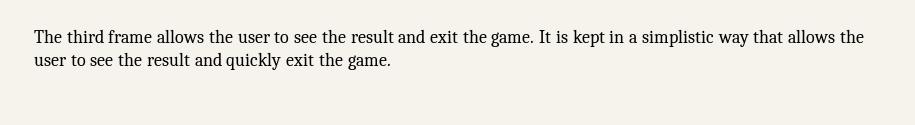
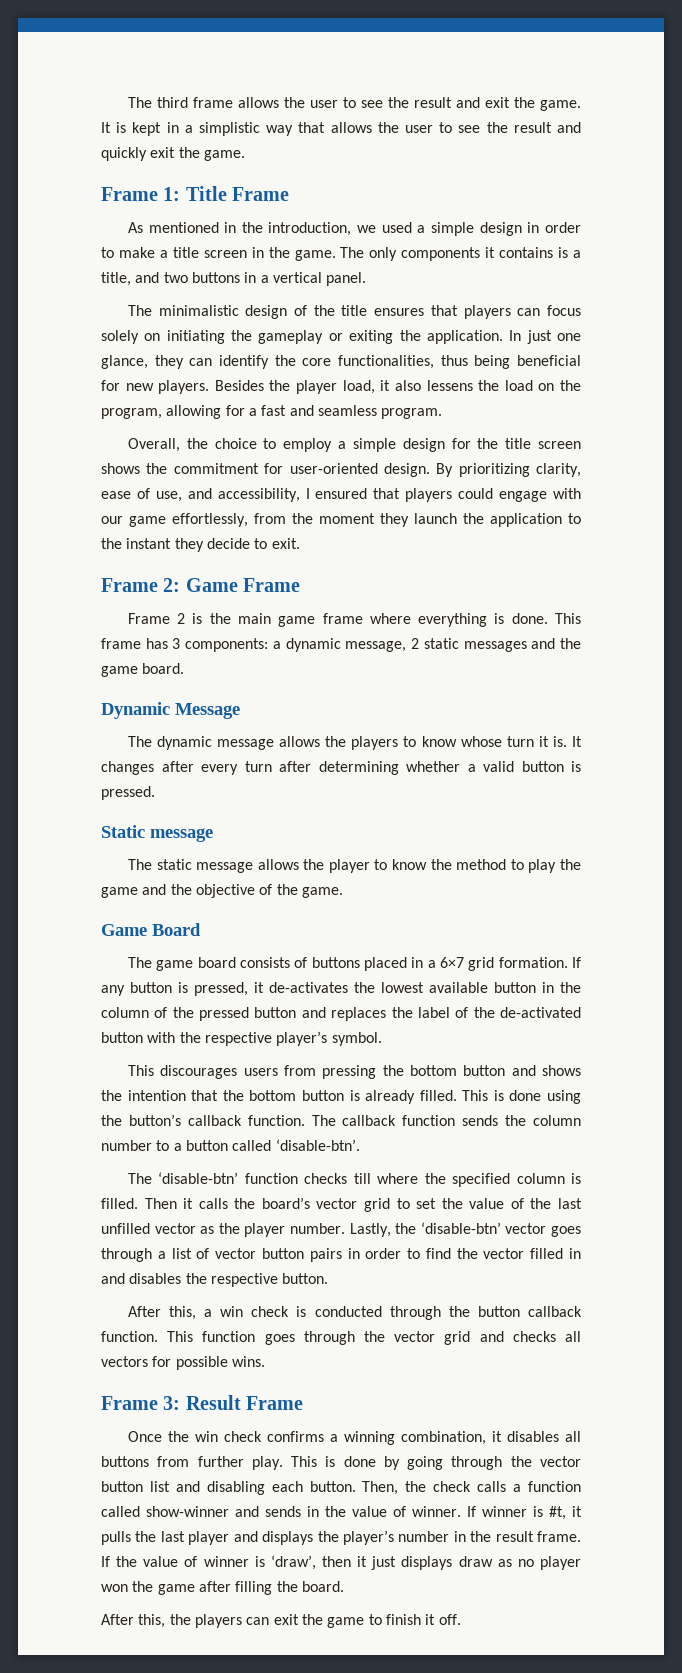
(391, 62) none -> [101,186,290,201] [127,222,581,236] [101,247,581,261] [101,272,367,286] [127,305,581,319] [101,330,582,344] [101,355,581,369] [101,380,582,394] [101,405,443,419] [127,438,581,452] [101,463,581,477] [101,488,582,502] [101,513,581,527] [101,538,300,552] [101,578,301,592] [127,613,581,627] [101,638,582,652] [101,663,185,677] [101,702,240,719] [127,736,582,750] [101,761,581,775] [101,786,155,800] [101,825,213,842] [127,859,581,873] [101,884,343,898] [101,923,201,936] [127,957,581,971] [101,982,581,996] [101,1007,582,1021] [101,1031,382,1046] [127,1065,581,1079] [101,1090,581,1104] [101,1114,582,1126] [101,1139,360,1151] [127,1172,581,1187] [101,1197,582,1212] [101,1222,581,1237] [101,1248,581,1262] [101,1273,329,1287] [127,1306,582,1320] [101,1331,581,1345] [101,1356,265,1370] [101,1395,304,1410] [127,1431,581,1445] [101,1456,581,1470] [101,1481,582,1495] [101,1506,582,1520] [101,1530,581,1545] [101,1555,582,1570] [101,1581,344,1595] [101,1614,461,1628] // Frame 1: Title Frame // As mentioned in the introduction, we used a simple design in order to make a title screen in the game. The only components it contains is a title, and two buttons in a vertical panel. // The minimalistic design of the title ensures that players can focus solely on initiating the gameplay or exiting the application. In just one glance, they can identify the core functionalities, thus being beneficial for new players. Besides the player load, it also lessens the load on the program, allowing for a fast and seamless program. // Overall, the choice to employ a simple design for the title screen shows the commitment for user-oriented design. By prioritizing clarity, ease of use, and accessibility, I ensured that players could engage with our game effortlessly, from the moment they launch the application to the instant they decide to exit. // Frame 2: Game Frame // Frame 2 is the main game frame where everything is done. This frame has 3 components: a dynamic message, 2 static messages and the game board. // Dynamic Message // The dynamic message allows the players to know whose turn it is. It changes after every turn after determining whether a valid button is pressed. // Static message // The static message allows the player to know the method to play the game and the objective of the game. // Game Board // The game board consists of buttons placed in a 6×7 grid formation. If any button is pressed, it de-activates the lowest available button in the column of the pressed button and replaces the label of the de-activated button with the respective player’s symbol. // This discourages users from pressing the bottom button and shows the intention that the bottom button is already filled. This is done using the button’s callback function. The callback function sends the column number to a button called ‘disable-btn’. // The ‘disable-btn’ function checks till where the specified column is filled. Then it calls the board’s vector grid to set the value of the last unfilled vector as the player number. Lastly, the ‘disable-btn’ vector goes through a list of vector button pairs in order to find the vector filled in and disables the respective button. // After this, a win check is conducted through the button callback function. This function goes through the vector grid and checks all vectors for possible wins. // Frame 3: Result Frame // Once the win check confirms a winning combination, it disables all buttons from further play. This is done by going through the vector button list and disabling each button. Then, the check calls a function called show-winner and sends in the value of winner. If winner is #t, it pulls the last player and displays the player’s number in the result frame. If the value of winner is ‘draw’, then it just displays draw as no player won the game after filling the board. // After this, the players can exit the game to finish it off.

